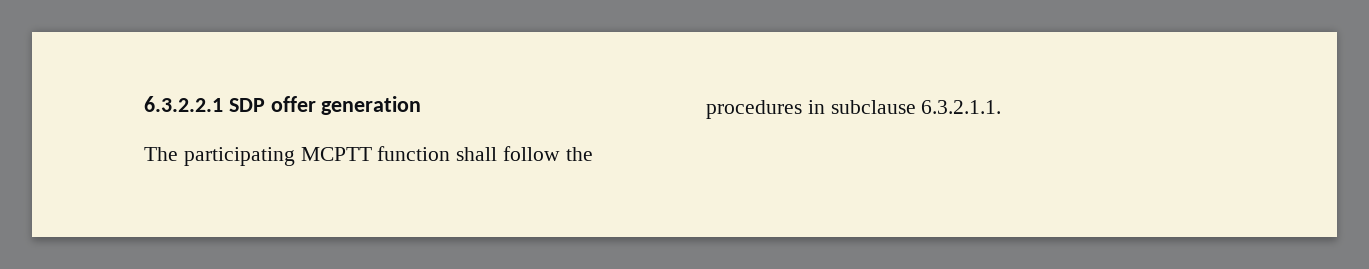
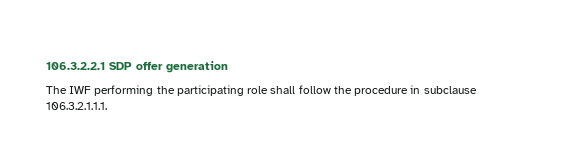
[144,96,223,112] 6.3.2.2.1 -> [46,62,105,70] 106.3.2.2.1
[183,146,451,166] participating MCPTT function -> [69,85,269,96] IWF performing the participating role
[706,100,802,119] procedures -> [354,86,409,96] procedure
[921,100,1002,114] 6.3.2.1.1. -> [46,102,107,110] 106.3.2.1.1.1.

